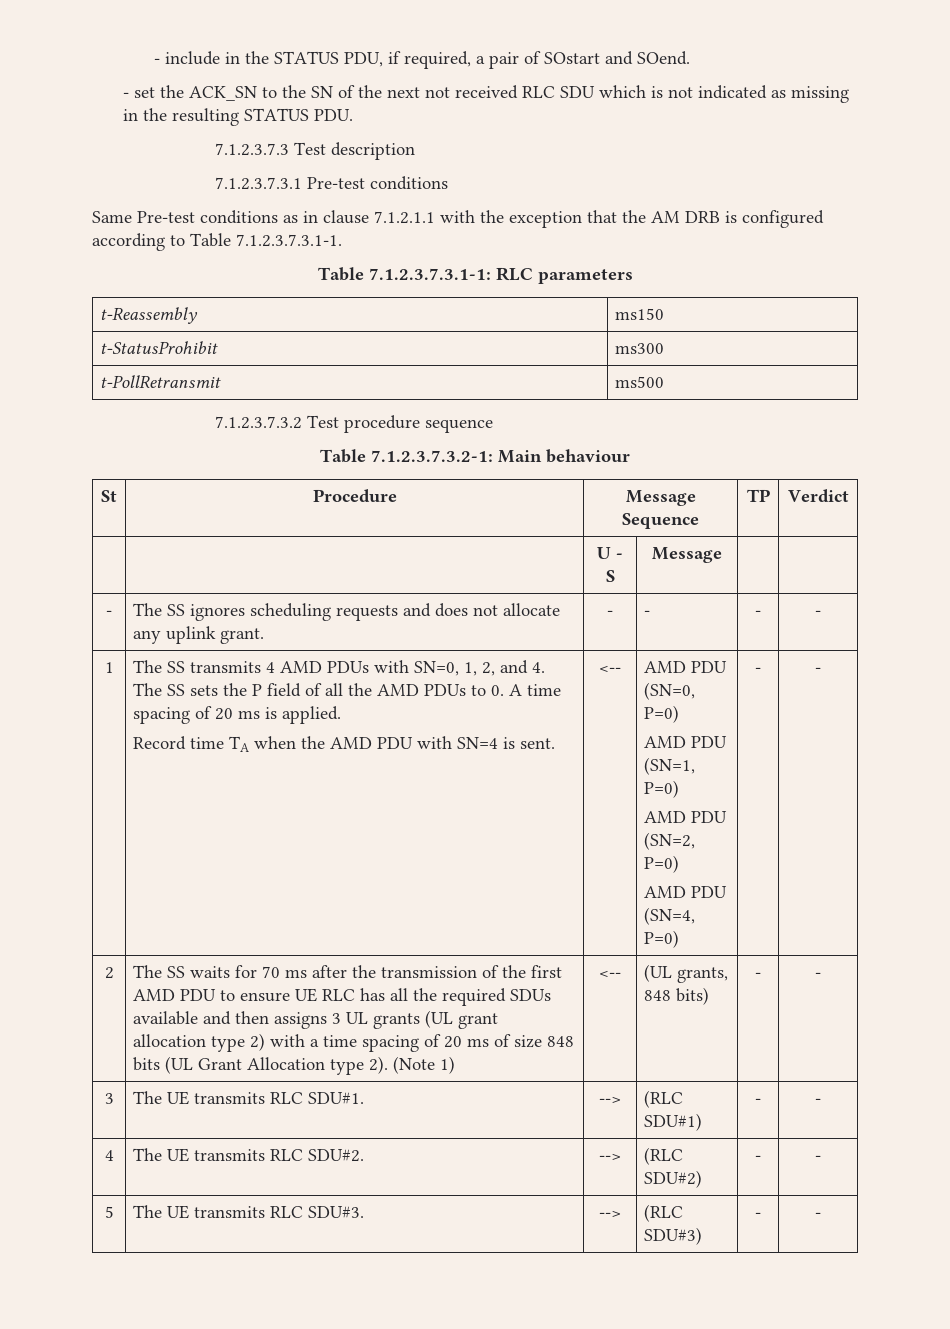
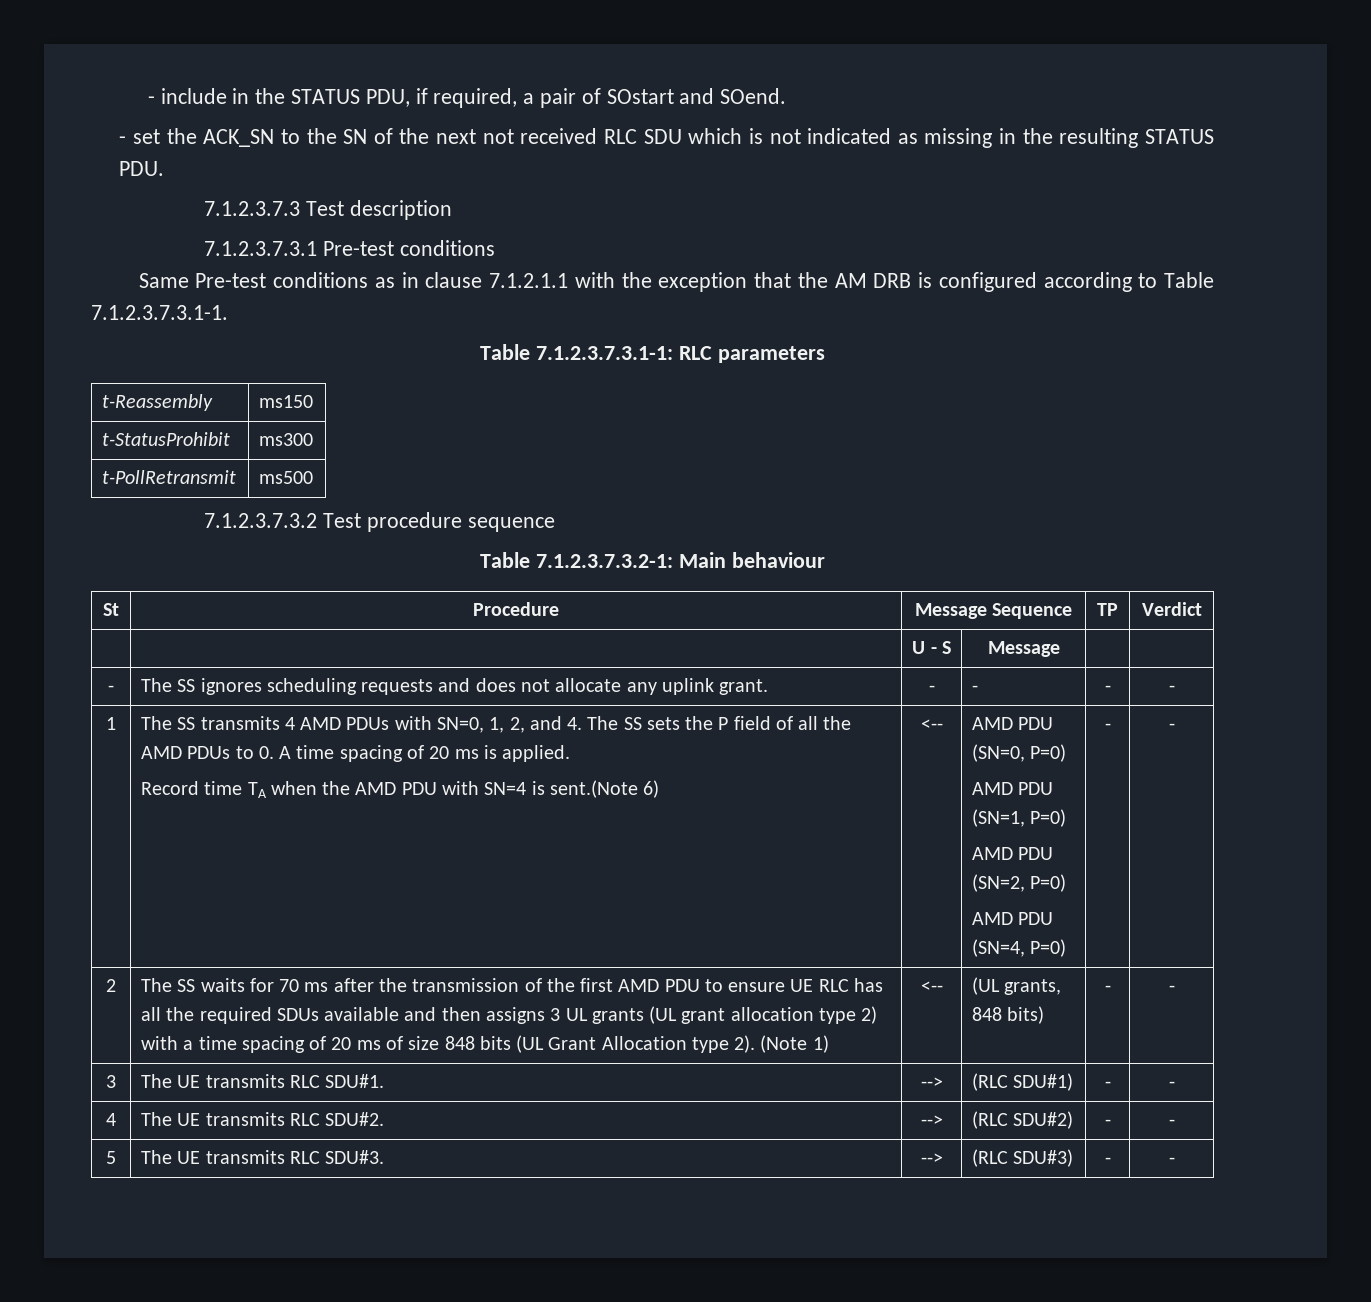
[520,738,556,749] sent. -> [549,780,660,798] sent.(Note 6)

